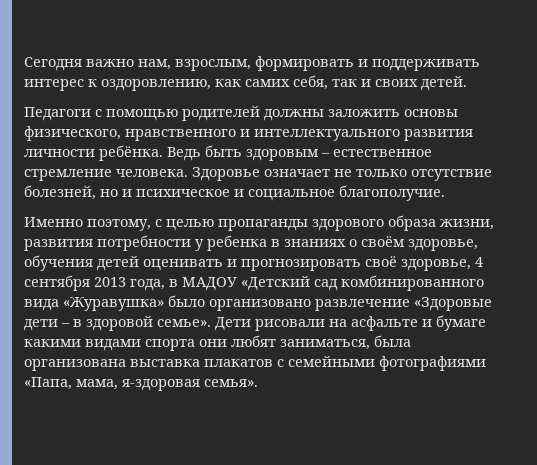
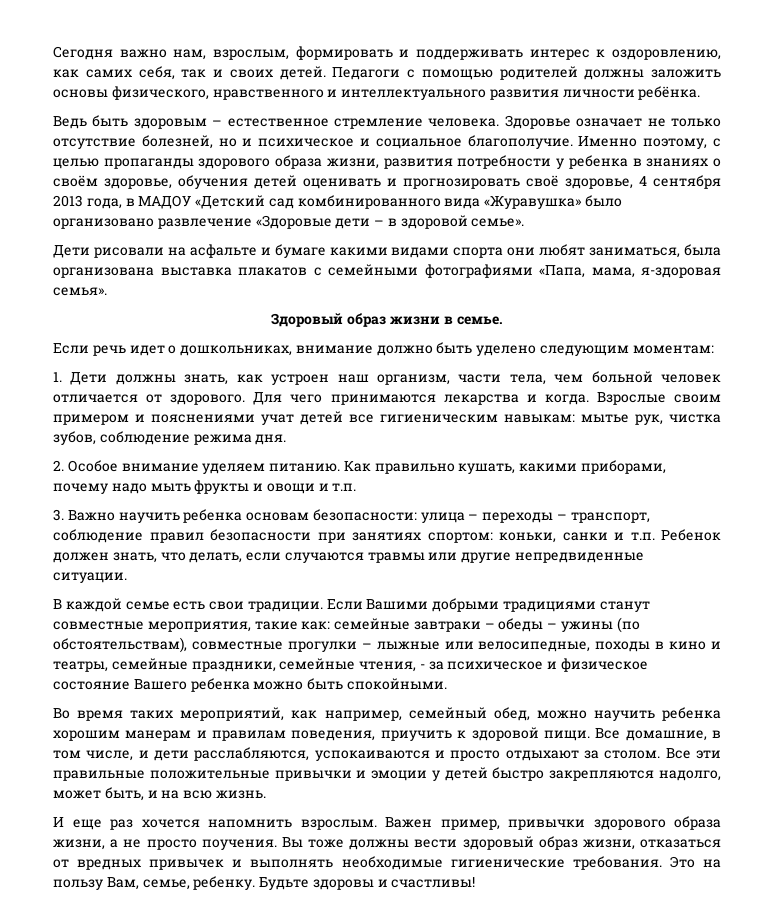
(467, 83) // -> (326, 73) none
(163, 153) none -> (701, 93) //
(445, 193) // -> (573, 142) none
(211, 323) none -> (525, 222) //
(258, 383) none -> [271,313,503,327] [53,342,714,356] [53,371,721,385] [53,392,722,405] [53,411,721,425] [53,431,287,445] [53,460,667,474] [53,480,357,494] [53,509,650,523] [53,529,721,543] [53,552,645,563] [53,572,127,583] [53,598,650,612] [53,617,640,633] [53,637,721,653] [53,658,649,672] [53,678,447,692] [53,707,722,721] [53,727,722,741] [53,747,722,761] [53,767,721,781] [53,787,266,801] [53,816,721,830] [53,836,721,850] [53,856,721,870] [53,876,476,890] // Здоровый образ жизни в семье. // Если речь идет о дошкольниках, внимание должно быть уделено следующим моментам: // 1. Дети должны знать, как устроен наш организм, части тела, чем больной человек отличается от здорового. Для чего принимаются лекарства и когда. Взрослые своим примером и пояснениями учат детей все гигиеническим навыкам: мытье рук, чистка зубов, соблюдение режима дня. // 2. Особое внимание уделяем питанию. Как правильно кушать, какими приборами, почему надо мыть фрукты и овощи и т.п. // 3. Важно научить ребенка основам безопасности: улица – переходы – транспорт, соблюдение правил безопасности при занятиях спортом: коньки, санки и т.п. Ребенок должен знать, что делать, если случаются травмы или другие непредвиденные ситуации. // В каждой семье есть свои традиции. Если Вашими добрыми традициями станут совместные мероприятия, такие как: семейные завтраки – обеды – ужины (по обстоятельствам), совместные прогулки – лыжные или велосипедные, походы в кино и театры, семейные праздники, семейные чтения, - за психическое и физическое состояние Вашего ребенка можно быть спокойными. // Во время таких мероприятий, как например, семейный обед, можно научить ребенка хорошим манерам и правилам поведения, приучить к здоровой пищи. Все домашние, в том числе, и дети расслабляются, успокаиваются и просто отдыхают за столом. Все эти правильные положительные привычки и эмоции у детей быстро закрепляются надолго, может быть, и на всю жизнь. // И еще раз хочется напомнить взрослым. Важен пример, привычки здорового образа жизни, а не просто поучения. Вы тоже должны вести здоровый образ жизни, отказаться от вредных привычек и выполнять необходимые гигиенические требования. Это на пользу Вам, семье, ребенку. Будьте здоровы и счастливы!

